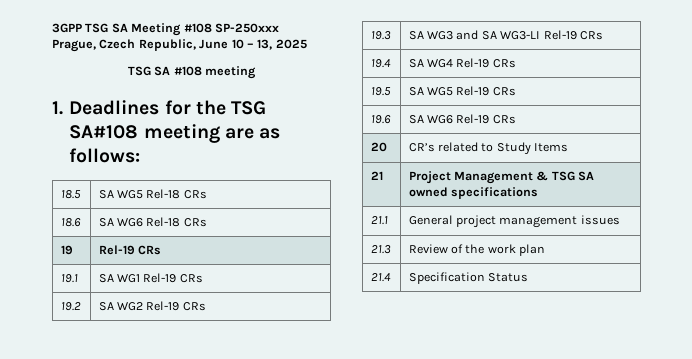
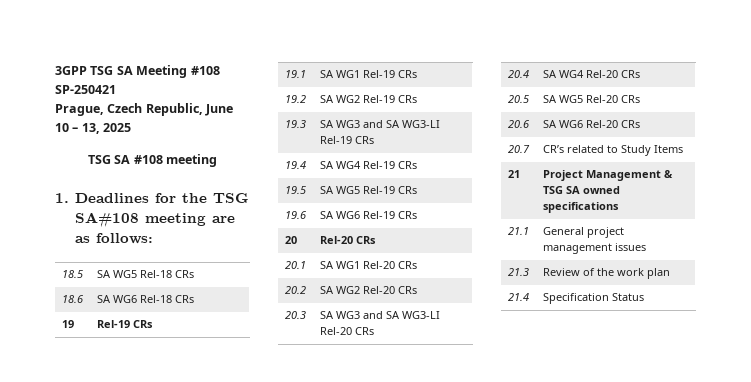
[214,23,279,33] SP-250xxx -> [55,85,116,94] SP-250421
(387, 147) none -> [319,236,376,244] [284,261,306,269] [319,261,417,269] [284,286,306,294] [319,286,417,294] [284,311,306,319] [319,311,440,319] [319,327,374,335] [507,70,529,78] [542,70,640,78] [507,95,529,103] [542,95,640,103] [507,120,529,128] [542,120,640,128] [507,145,530,153] | Rel-20 CRs // 20.1 | SA WG1 Rel-20 CRs // 20.2 | SA WG2 Rel-20 CRs // 20.3 | SA WG3 and SA WG3-LI Rel-20 CRs // 20.4 | SA WG4 Rel-20 CRs // 20.5 | SA WG5 Rel-20 CRs // 20.6 | SA WG6 Rel-20 CRs // 20.7

